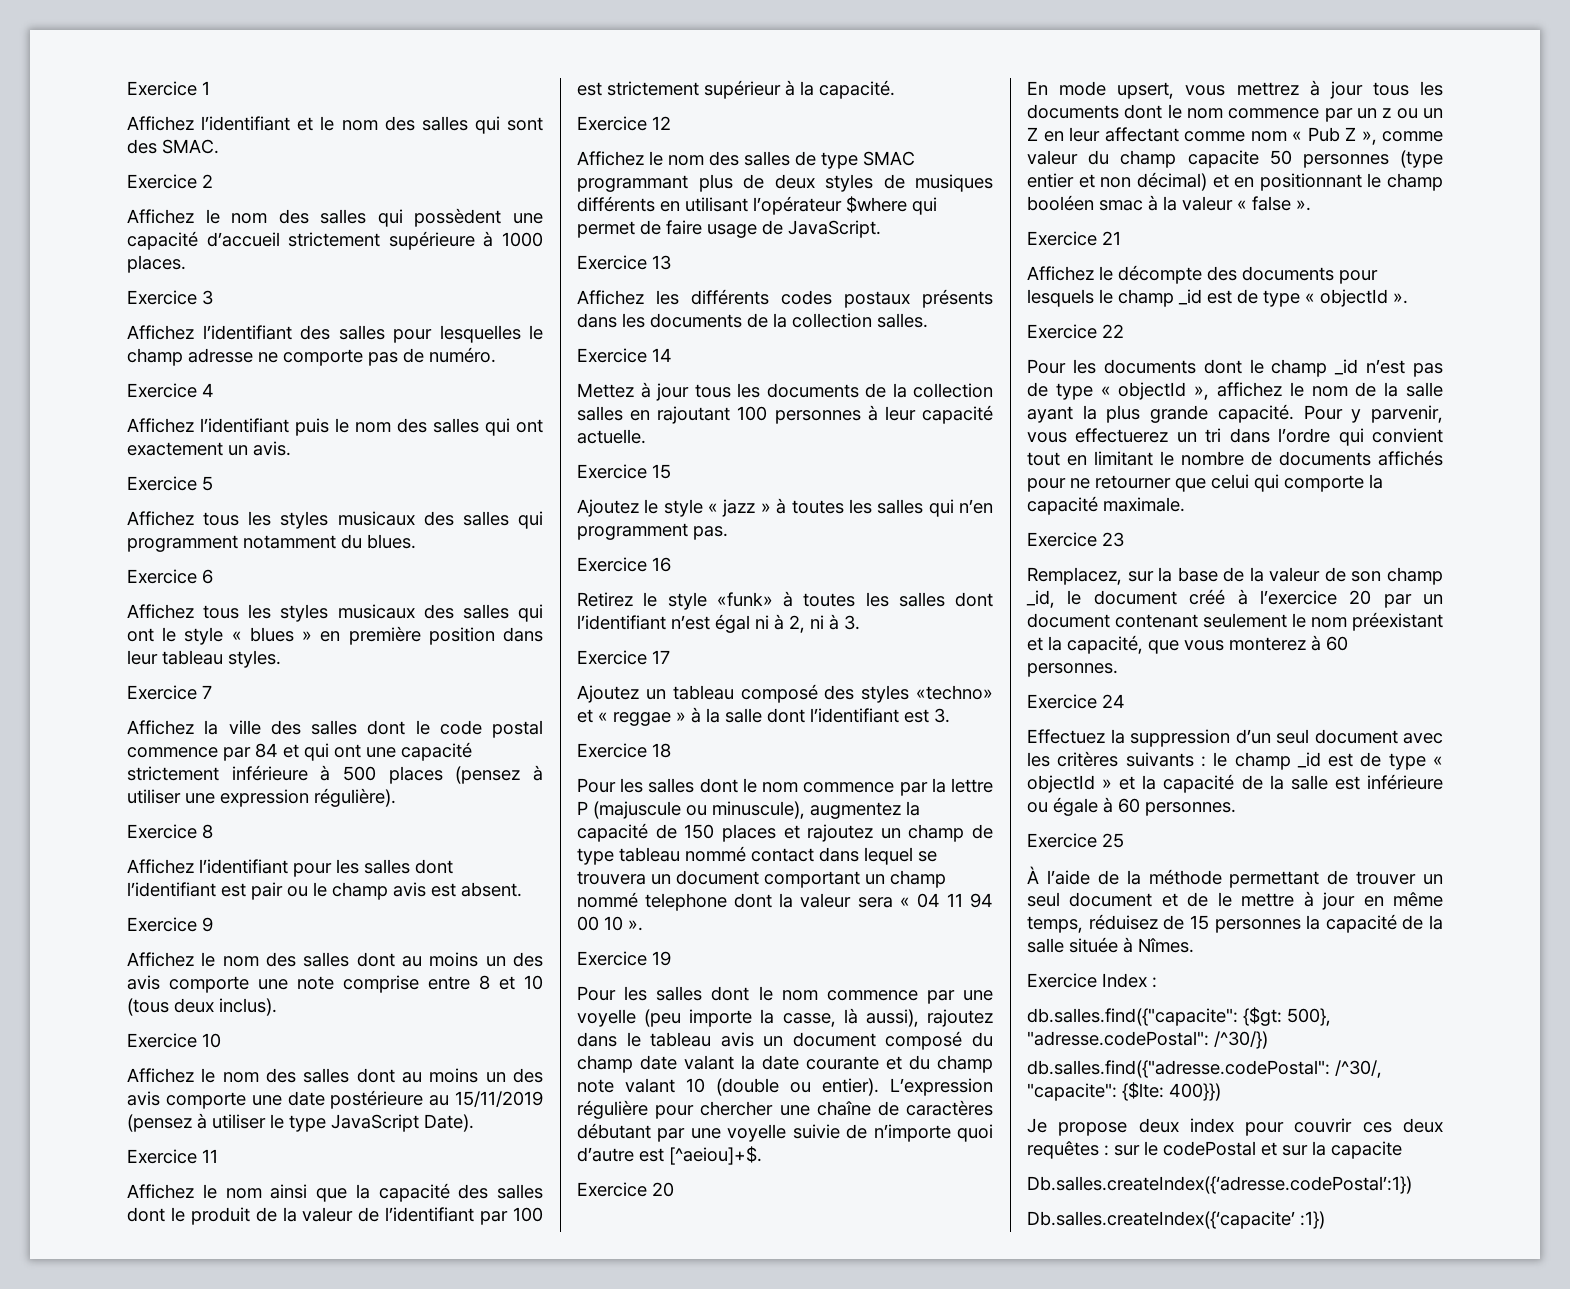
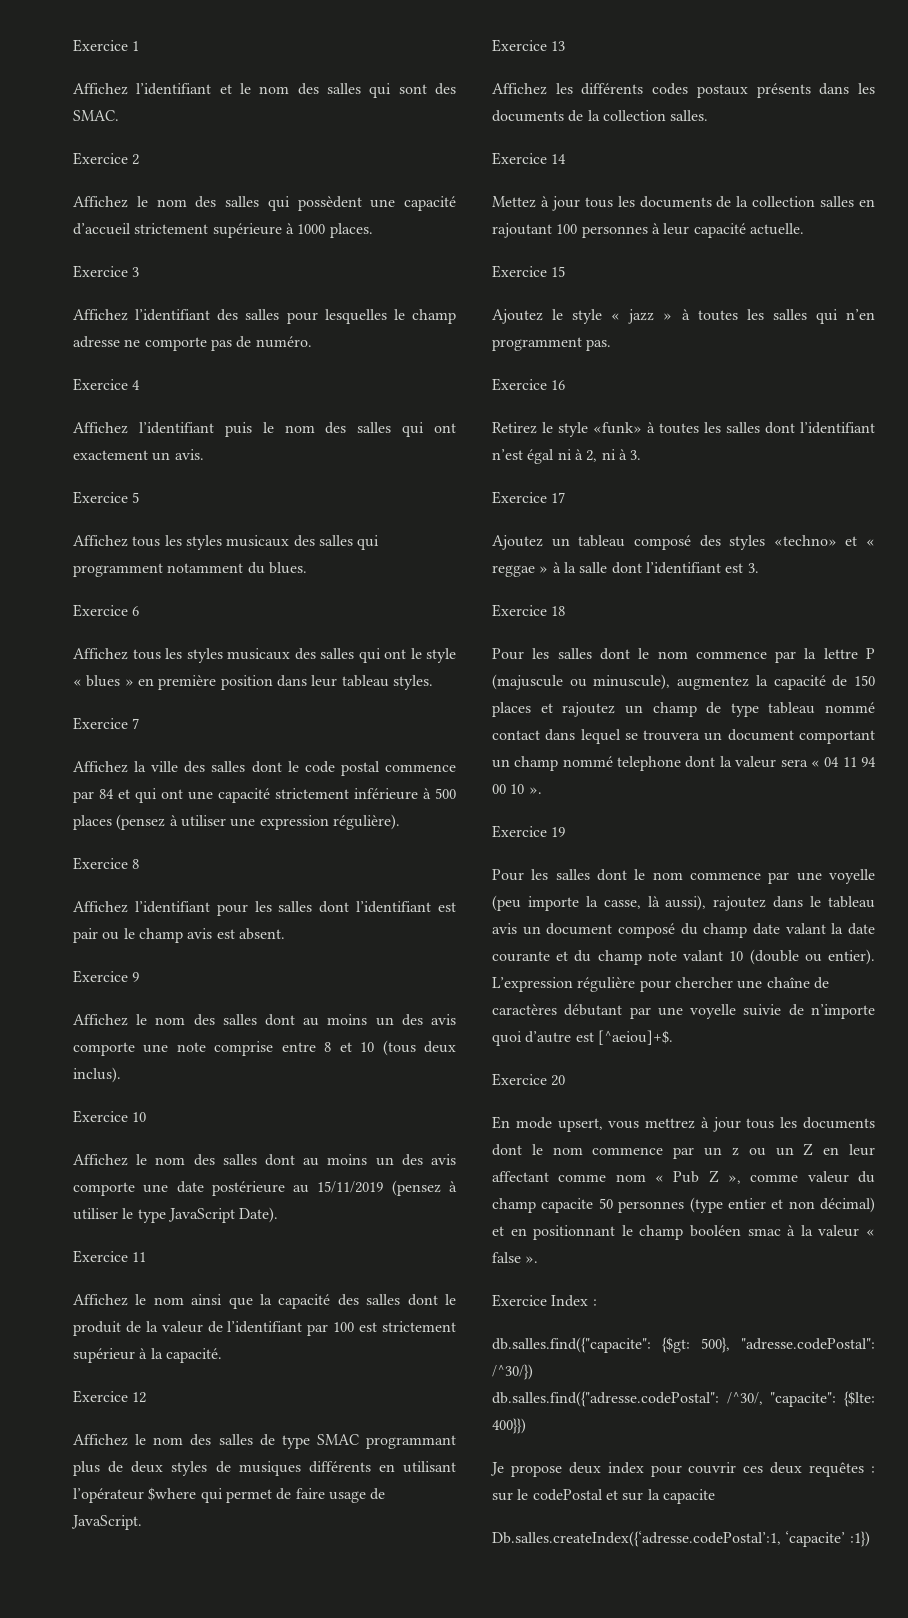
[1027,231,1121,246] [1027,265,1378,284] [1027,289,1408,307] [1027,324,1124,339] [1027,359,1443,377] [1027,382,1443,400] [1027,404,1443,423] [1027,428,1443,446] [1027,450,1443,466] [1027,474,1383,492] [1027,496,1185,515] [1027,532,1124,547] [1027,567,1443,585] [1026,589,1443,608] [1027,612,1443,631] [1027,635,1348,654] [1027,663,1118,677] [1027,694,1125,709] [1027,729,1443,747] [1027,751,1443,770] [1027,774,1443,793] [1027,797,1236,816] [1027,833,1124,848] [1027,866,1443,888] [1027,891,1443,910] [1027,914,1443,933] [1027,937,1194,953] // Exercice 21 // Affichez le décompte des documents pour lesquels le champ _id est de type « objectId ». // Exercice 22 // Pour les documents dont le champ _id n’est pas de type « objectId », affichez le nom de la salle ayant la plus grande capacité. Pour y parvenir, vous effectuerez un tri dans l’ordre qui convient tout en limitant le nombre de documents affichés pour ne retourner que celui qui comporte la capacité maximale. // Exercice 23 // Remplacez, sur la base de la valeur de son champ _id, le document créé à l’exercice 20 par un document contenant seulement le nom préexistant et la capacité, que vous monterez à 60 personnes. // Exercice 24 // Effectuez la suppression d’un seul document avec les critères suivants : le champ _id est de type « objectId » et la capacité de la salle est inférieure ou égale à 60 personnes. // Exercice 25 // À l’aide de la méthode permettant de trouver un seul document et de le mettre à jour en même temps, réduisez de 15 personnes la capacité de la salle située à Nîmes. -> (539, 1259) none
[1027,1176,1412,1194] [1027,1211,1295,1229] Db.salles.createIndex({‘adresse.codePostal’:1}) // Db.salles.createIndex({‘capacite’ -> [492,1531,846,1547] Db.salles.createIndex({‘adresse.codePostal’:1, ‘capacite’

